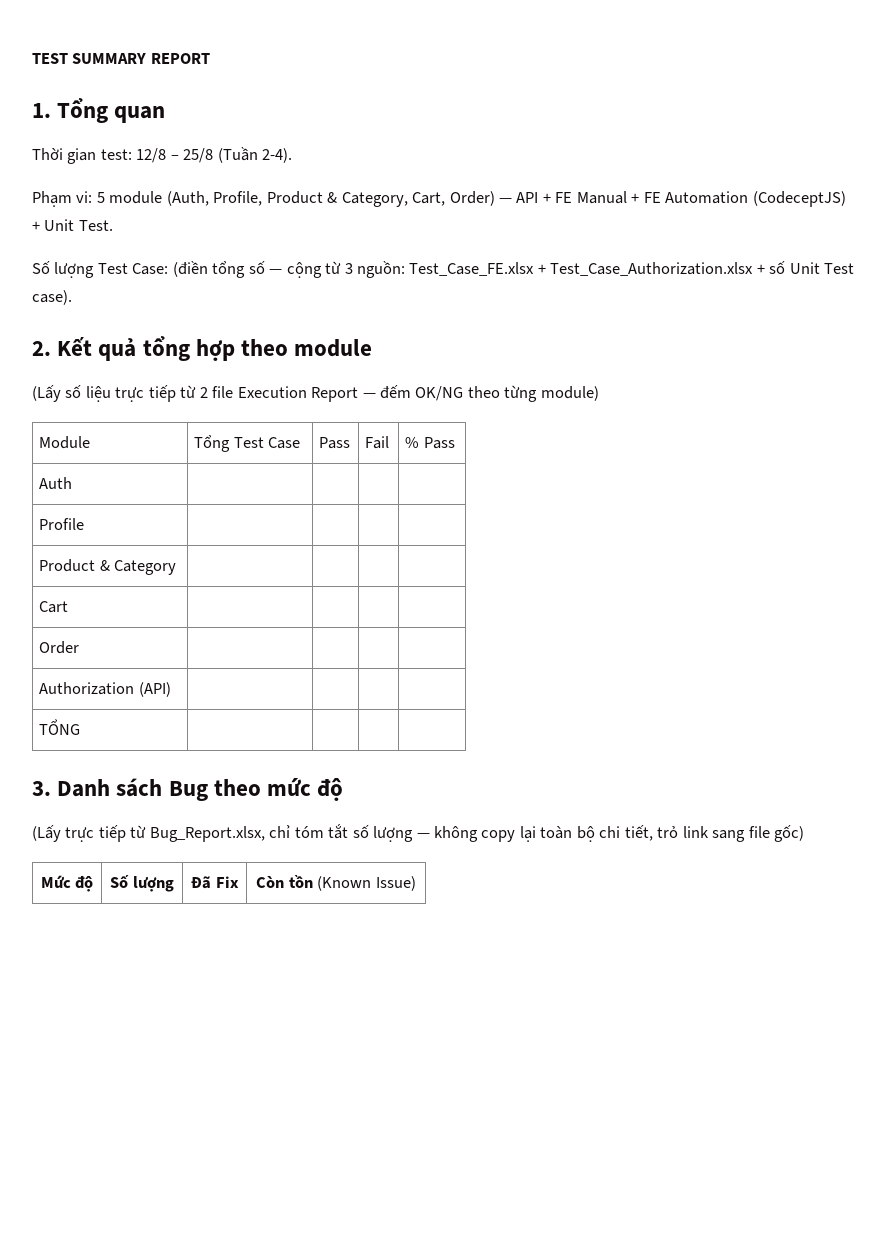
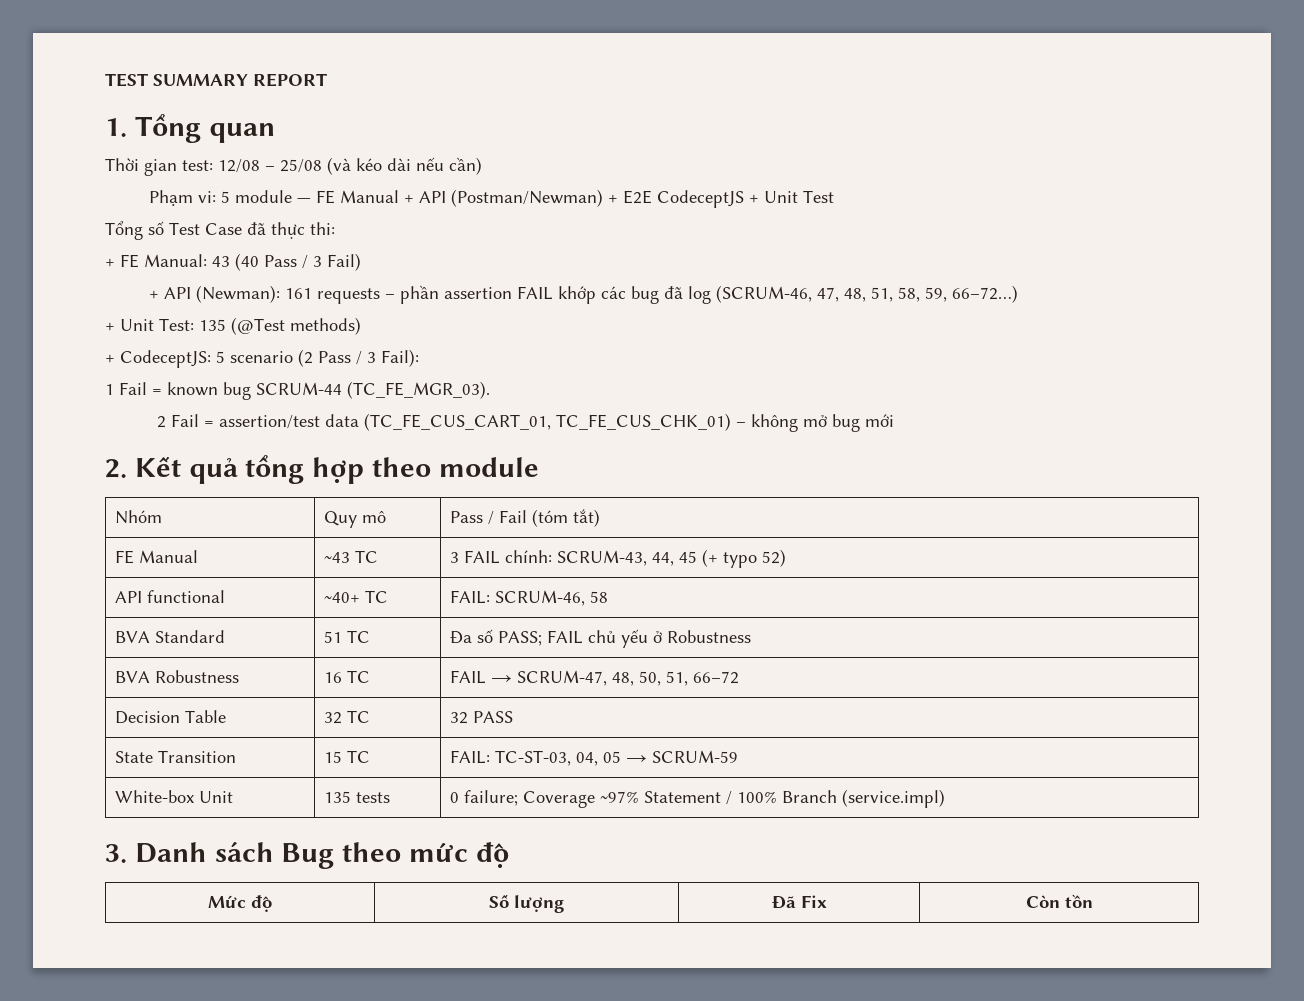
[136,147,293,163] [32,191,846,207] [32,219,113,231] [32,261,855,278] [32,290,72,305] 12/8 – 25/8 (Tuần 2-4). // Phạm vi: 5 module (Auth, Profile, Product & Category, Cart, Order) — API + FE Manual + FE Automation (CodeceptJS) + Unit Test. // Số lượng Test Case: (điền tổng số — cộng từ 3 nguồn: Test_Case_FE.xlsx + Test_Case_Authorization.xlsx + số Unit Test case). -> [218,157,482,175] [148,189,834,208] [105,221,335,240] [105,253,361,271] [148,285,1018,304] [105,317,361,335] [105,349,419,368] [105,381,490,400] [156,413,894,432] 12/08 – 25/08 (và kéo dài nếu cần) // Phạm vi: 5 module — FE Manual + API (Postman/Newman) + E2E CodeceptJS + Unit Test // Tổng số Test Case đã thực thi: // + FE Manual: 43 (40 Pass / 3 Fail) // + API (Newman): 161 requests – phần assertion FAIL khớp các bug đã log (SCRUM-46, 47, 48, 51, 58, 59, 66–72…) // + Unit Test: 135 (@Test methods) // + CodeceptJS: 5 scenario (2 Pass / 3 Fail): // 1 Fail = known bug SCRUM-44 (TC_FE_MGR_03). // 2 Fail = assertion/test data (TC_FE_CUS_CART_01, TC_FE_CUS_CHK_01) – không mở bug mới
[32,385,599,402] [39,436,91,449] [194,435,301,452] [319,437,351,449] [365,436,390,449] [405,437,455,449] [39,477,73,489] [39,518,85,530] [39,559,177,575] [39,601,69,613] [39,641,80,654] [39,682,171,697] [39,719,81,735] // (Lấy số liệu trực tiếp từ 2 file Execution Report — đếm OK/NG theo từng module) // Module | Tổng Test Case | Pass | Fail | % Pass // Auth | | | | // Profile | | | | // Product & Category | | | | // Cart | | | | // Order | | | | // Authorization (API) | | | | // TỔNG | | | | -> [114,510,162,524] [323,511,386,528] [449,509,600,527] [114,550,198,564] [323,550,378,563] [449,549,786,568] [114,590,225,603] [323,590,388,603] [449,590,608,606] [114,630,225,643] [323,630,370,643] [449,629,751,648] [114,670,239,683] [323,670,370,683] [449,670,739,686] [114,710,226,724] [323,710,370,724] [449,711,513,724] [114,750,236,763] [323,750,370,763] [449,750,738,766] [114,790,233,803] [323,791,390,803] [449,789,945,808] // Nhóm | Quy mô | Pass / Fail (tóm tắt) // FE Manual | ~43 TC | 3 FAIL chính: SCRUM-43, 44, 45 (+ typo 52) // API functional | ~40+ TC | FAIL: SCRUM-46, 58 // BVA Standard | 51 TC | Đa số PASS; FAIL chủ yếu ở Robustness // BVA Robustness | 16 TC | FAIL → SCRUM-47, 48, 50, 51, 66–72 // Decision Table | 32 TC | 32 PASS // State Transition | 15 TC | FAIL: TC-ST-03, 04, 05 → SCRUM-59 // White-box Unit | 135 tests | 0 failure; Coverage ~97% Statement / 100% Branch (service.impl)
[32,824,805,842] // (Lấy trực tiếp từ Bug_Report.xlsx, chỉ tóm tắt số lượng — không copy lại toàn bộ chi tiết, trỏ link sang file gốc) -> (509, 855) none
[317,876,416,891] (Known Issue) -> (1093, 901) none

